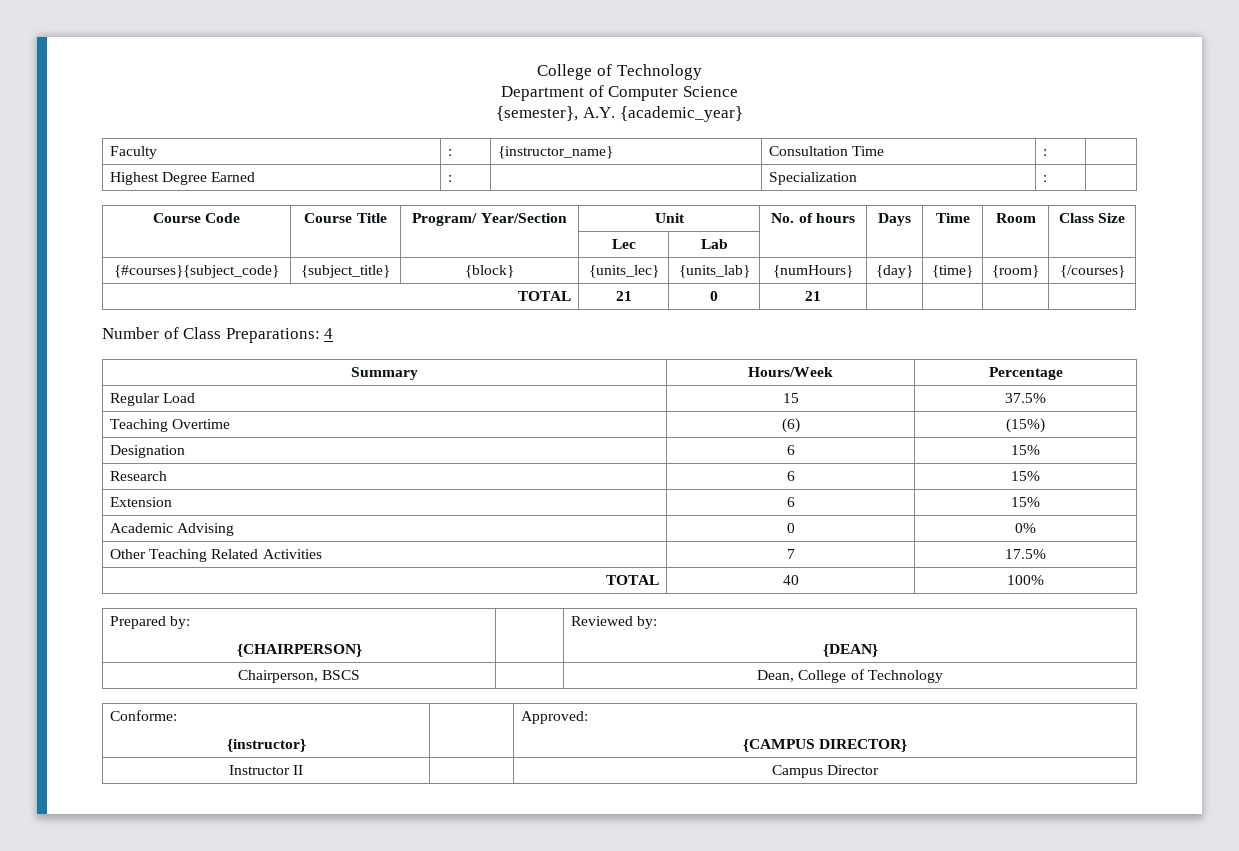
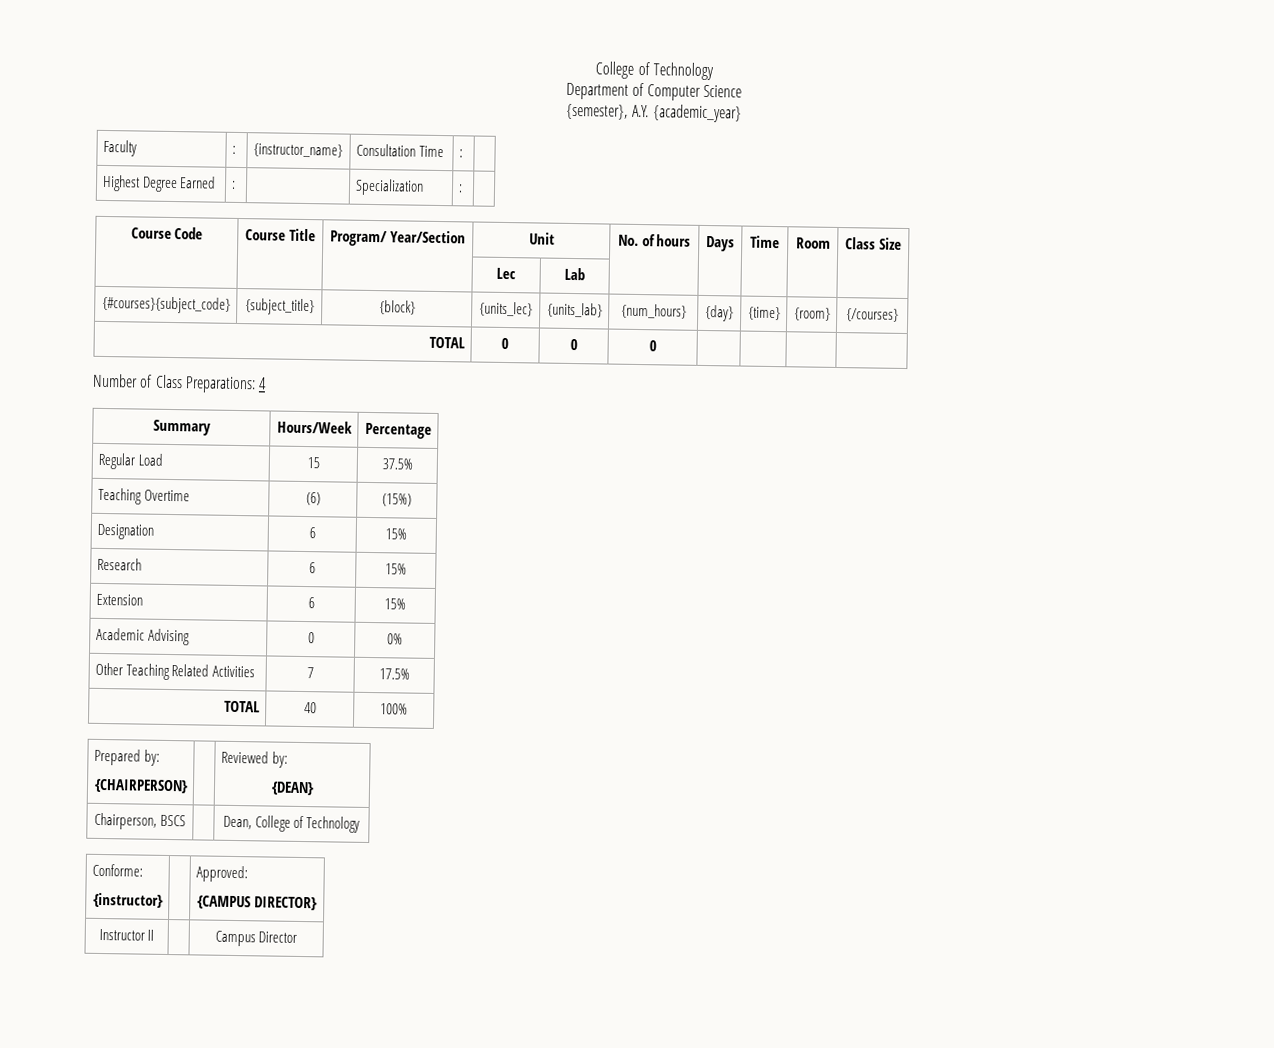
[773,265,853,278] {numHours} -> [620,303,687,319] {num_hours}
[615,291,632,301] [710,291,718,301] [805,291,821,301] 21 | 0 | 21 -> [501,337,509,350] [569,338,578,351] [648,340,657,352] 0 | 0 | 0

